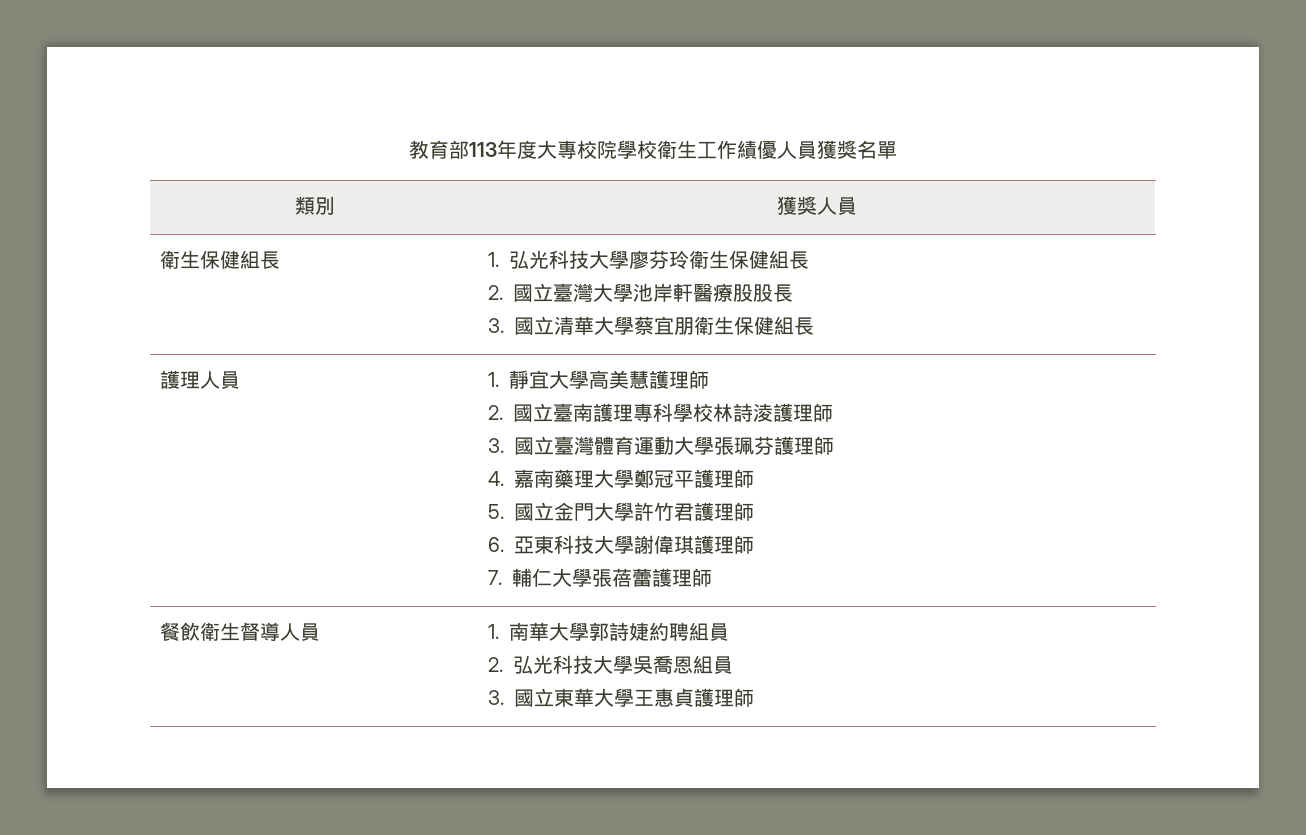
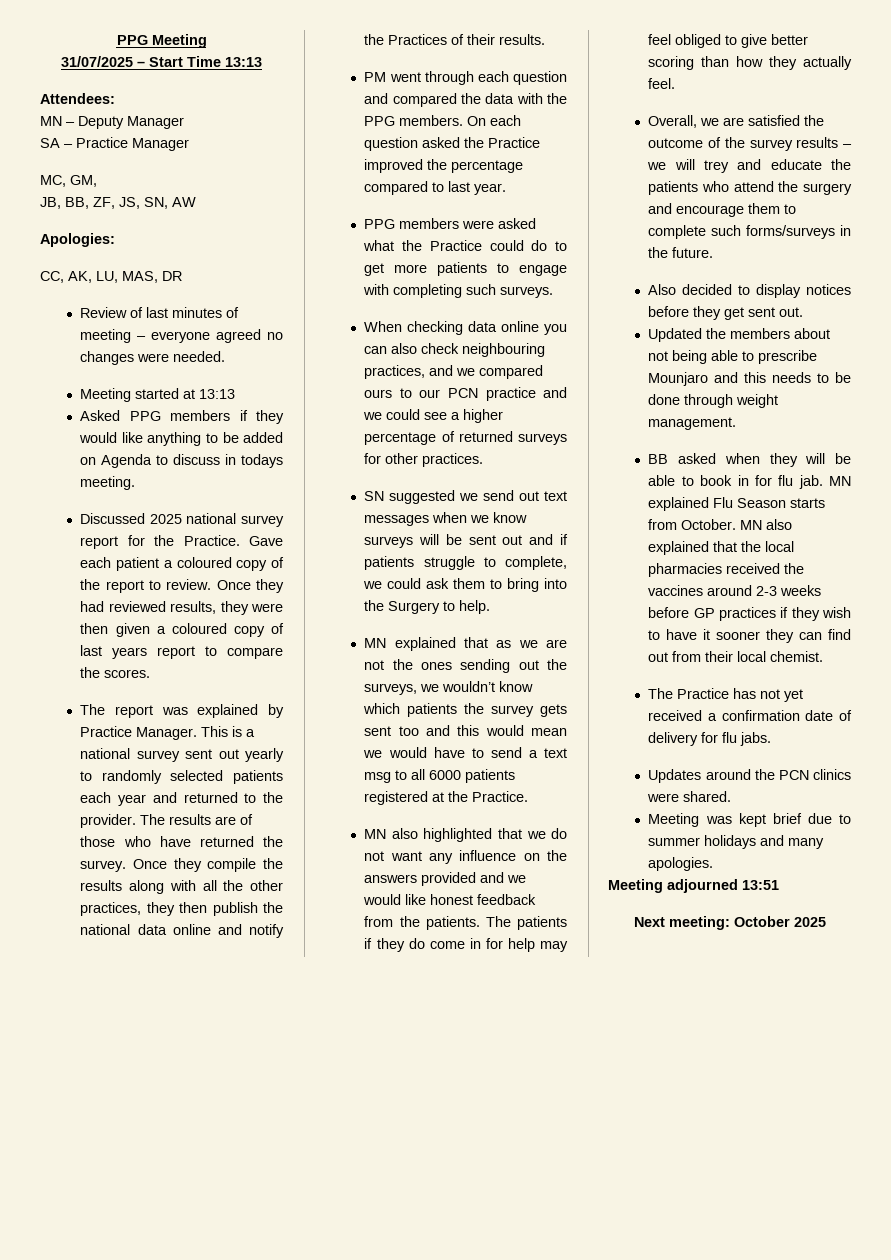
[409,140,897,159] [294,196,335,215] [777,196,857,215] [159,250,280,269] [487,250,809,269] [487,283,793,303] [487,316,814,335] [159,370,240,389] [487,370,709,389] [487,403,833,422] [487,436,834,456] [487,469,754,488] [487,502,754,521] [487,535,754,554] [487,568,712,587] [159,622,320,641] [487,622,729,641] [487,655,733,674] [487,688,754,707] 教育部113年度大專校院學校衛生工作績優人員獲獎名單 // 類別 | 獲獎人員 // 衛生保健組長 | 1.弘光科技大學廖芬玲衛生保健組長 // 2.國立臺灣大學池岸軒醫療股股長 // 3.國立清華大學蔡宜朋衛生保健組長 // 護理人員 | 1.靜宜大學高美慧護理師 // 2.國立臺南護理專科學校林詩淩護理師 // 3.國立臺灣體育運動大學張珮芬護理師 // 4.嘉南藥理大學鄭冠平護理師 // 5.國立金門大學許竹君護理師 // 6.亞東科技大學謝偉琪護理師 // 7.輔仁大學張蓓蕾護理師 // 餐飲衛生督導人員 | 1.南華大學郭詩婕約聘組員 // 2.弘光科技大學吳喬恩組員 // 3.國立東華大學王惠貞護理師 -> [116,34,207,48] [61,56,262,67] [40,93,115,104] [40,116,184,129] [40,137,189,151] [40,175,97,187] [40,197,196,209] [40,233,115,247] [40,271,182,283] [80,307,240,318] [80,329,283,343] [80,351,226,365] [80,388,236,402] [80,410,284,424] [79,432,283,446] [80,454,283,468] [80,476,136,490] [80,513,284,527] [80,535,283,549] [80,557,284,571] [80,579,284,593] [80,601,283,615] [80,623,284,637] [80,645,283,659] [80,667,151,678] [80,704,284,718] [80,726,256,740] [80,748,284,762] [80,770,283,784] [80,792,283,806] [80,814,254,828] [80,836,283,847] [80,858,283,872] [80,880,283,894] [80,902,283,916] [80,924,284,938] [364,34,546,45] [364,71,567,85] [364,93,567,107] [364,115,522,126] [364,137,541,151] [364,159,524,173] [364,181,507,195] [364,218,537,229] [363,240,567,251] [364,262,567,276] [363,284,554,298] [364,321,567,335] [364,343,546,357] [364,365,544,379] [364,387,567,401] [363,409,504,423] [364,431,567,445] [364,453,484,467] [364,490,567,504] [364,512,528,526] [364,534,568,548] [364,556,567,570] [363,578,567,592] [364,600,491,614] [364,637,567,651] [364,659,567,673] [364,681,534,695] [363,703,567,717] [364,725,567,736] [363,747,567,758] [364,769,516,783] [364,791,529,805] [364,828,567,842] [364,850,567,864] [364,872,527,886] [363,894,537,905] [364,916,567,930] [364,938,568,952] [648,34,809,48] [648,56,852,70] [648,78,676,89] [648,115,825,128] [648,137,852,151] [647,159,851,173] [648,181,852,195] [648,203,797,217] [648,225,851,239] [648,247,714,258] [648,284,851,298] [648,306,804,320] [648,328,831,342] [648,350,818,364] [648,372,851,386] [648,394,779,408] [648,417,737,430] [648,453,851,467] [648,475,851,489] [648,497,826,511] [648,519,793,530] [648,541,795,555] [648,563,805,577] [648,585,822,596] [648,607,851,621] [648,629,851,643] [648,651,824,662] [648,688,804,702] [648,710,852,721] [648,732,772,746] [648,769,851,783] [647,791,732,802] [648,813,851,827] [648,835,825,849] [648,857,714,871] [608,879,779,893] [633,916,826,930] PPG Meeting // 31/07/2025 – Start Time 13:13 // Attendees: // MN – Deputy Manager // SA – Practice Manager // MC, GM, // JB, BB, ZF, JS, SN, AW // Apologies: // CC, AK, LU, MAS, DR // Review of last minutes of meeting – everyone agreed no changes were needed. // Meeting started at 13:13 // Asked PPG members if they would like anything to be added on Agenda to discuss in todays meeting. // Discussed 2025 national survey report for the Practice. Gave each patient a coloured copy of the report to review. Once they had reviewed results, they were then given a coloured copy of last years report to compare the scores. // The report was explained by Practice Manager. This is a national survey sent out yearly to randomly selected patients each year and returned to the provider. The results are of those who have returned the survey. Once they compile the results along with all the other practices, they then publish the national data online and notify the Practices of their results. // PM went through each question and compared the data with the PPG members. On each question asked the Practice improved the percentage compared to last year. // PPG members were asked what the Practice could do to get more patients to engage with completing such surveys. // When checking data online you can also check neighbouring practices, and we compared ours to our PCN practice and we could see a higher percentage of returned surveys for other practices. // SN suggested we send out text messages when we know surveys will be sent out and if patients struggle to complete, we could ask them to bring into the Surgery to help. // MN explained that as we are not the ones sending out the surveys, we wouldn’t know which patients the survey gets sent too and this would mean we would have to send a text msg to all 6000 patients registered at the Practice. // MN also highlighted that we do not want any influence on the answers provided and we would like honest feedback from the patients. The patients if they do come in for help may feel obliged to give better scoring than how they actually feel. // Overall, we are satisfied the outcome of the survey results – we will trey and educate the patients who attend the surgery and encourage them to complete such forms/surveys in the future. // Also decided to display notices before they get sent out. // Updated the members about not being able to prescribe Mounjaro and this needs to be done through weight management. // BB asked when they will be able to book in for flu jab. MN explained Flu Season starts from October. MN also explained that the local pharmacies received the vaccines around 2-3 weeks before GP practices if they wish to have it sooner they can find out from their local chemist. // The Practice has not yet received a confirmation date of delivery for flu jabs. // Updates around the PCN clinics were shared. // Meeting was kept brief due to summer holidays and many apologies. // Meeting adjourned 13:51 // Next meeting: October 2025

